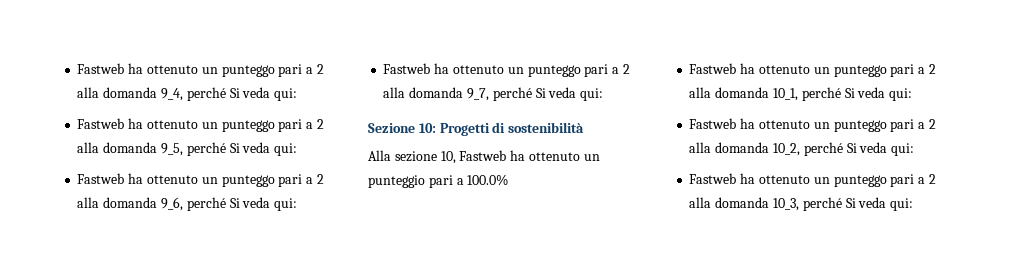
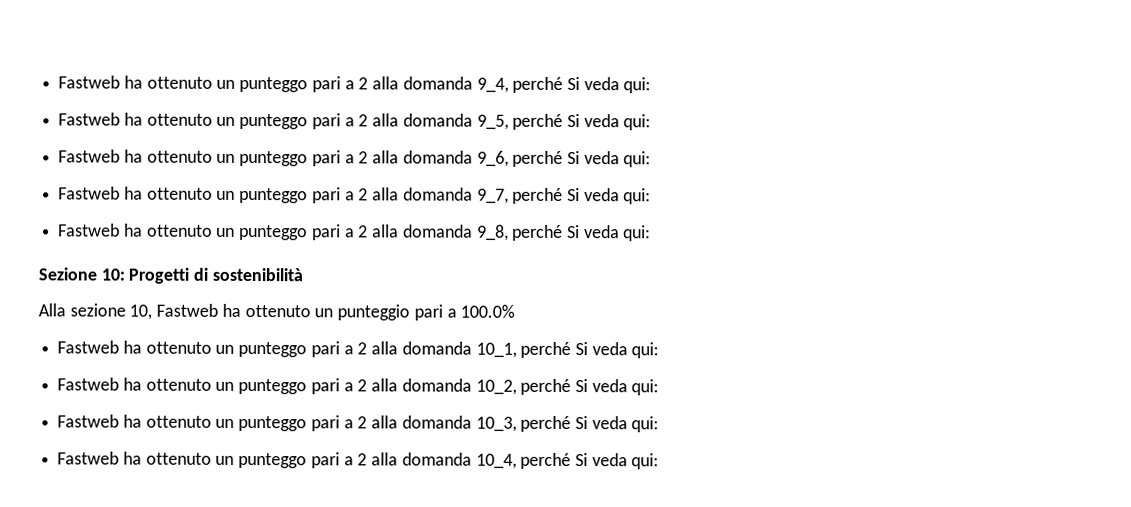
(604, 94) none -> [58,223,652,242] // Fastweb ha ottenuto un punteggo pari a 2 alla domanda 9_8, perché Si veda qui:
(914, 204) none -> [57,451,660,470] // Fastweb ha ottenuto un punteggo pari a 2 alla domanda 10_4, perché Si veda qui:

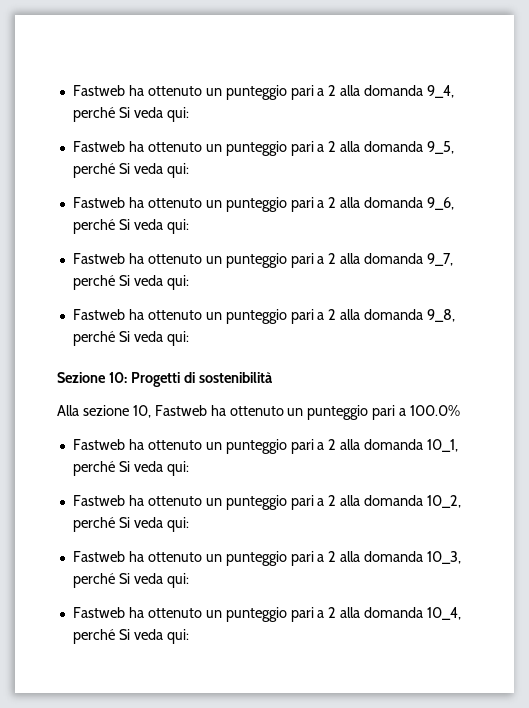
[58,75,309,93] Fastweb ha ottenuto un punteggo -> [72,85,287,100] Fastweb ha ottenuto un punteggio
[239,113,309,130] punteggo -> [225,141,287,156] punteggio
[239,150,309,167] punteggo -> [225,197,287,212] punteggio
[239,187,309,204] punteggo -> [225,253,287,268] punteggio
[239,224,309,241] punteggo -> [225,309,287,324] punteggio
[238,341,308,358] punteggo -> [225,439,287,454] punteggio
[238,378,308,395] punteggo -> [225,495,287,510] punteggio
[238,415,308,432] punteggo -> [225,551,287,566] punteggio
[238,452,308,469] punteggo -> [225,607,287,622] punteggio

